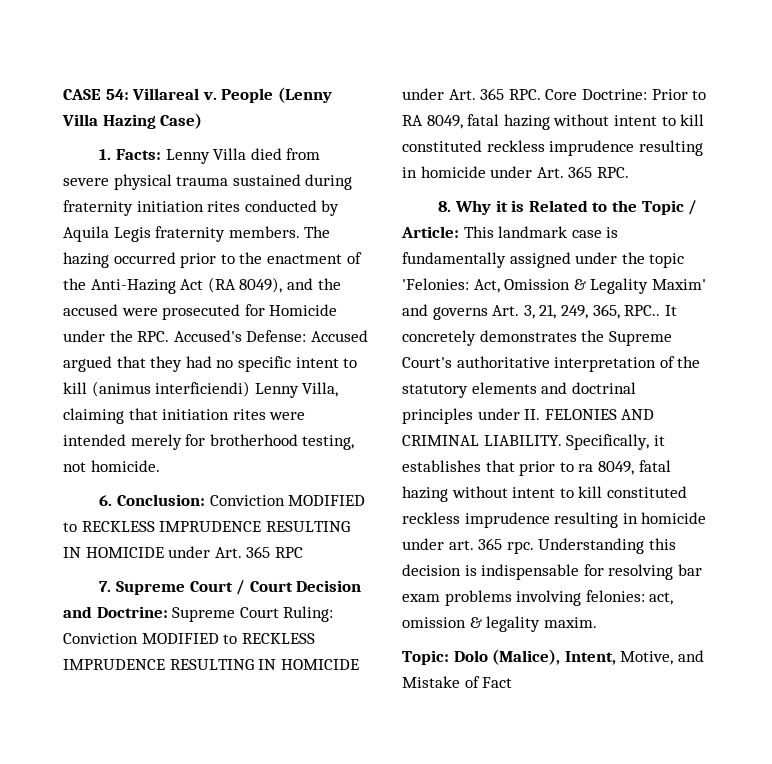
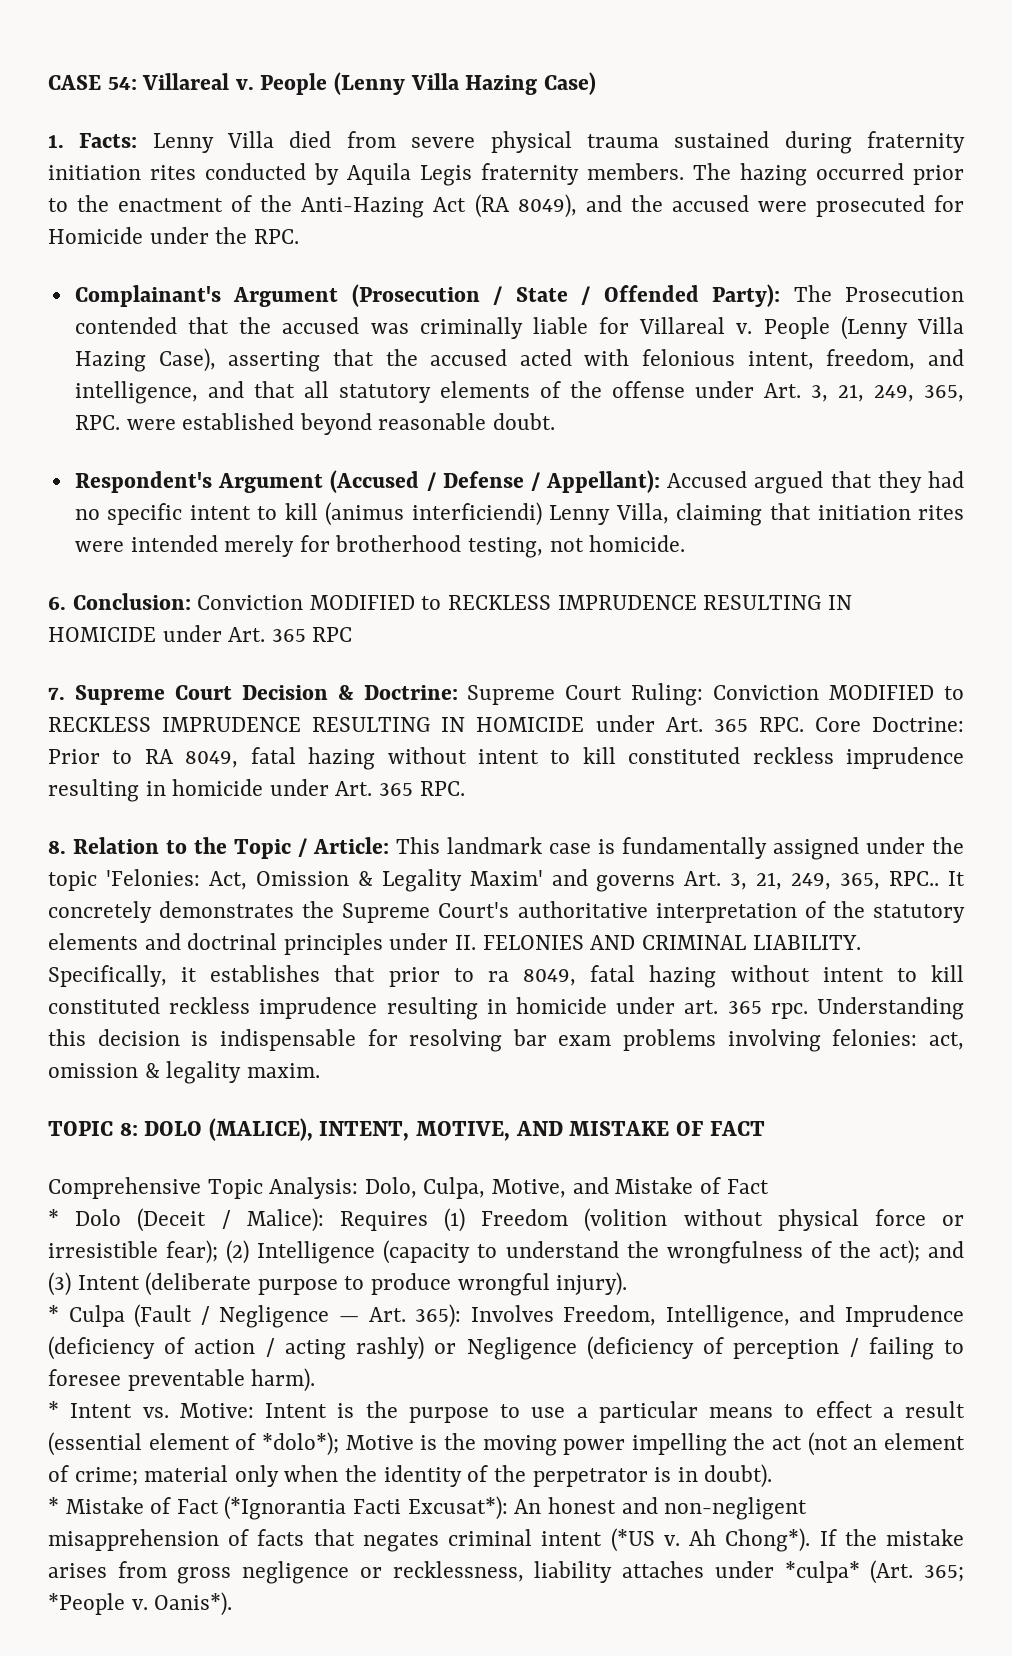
[173,330,307,342] Accused's Defense: -> [74,284,965,307] [74,316,965,340] [74,348,964,372] [74,381,964,404] [74,413,556,435] [74,470,661,493] // Complainant's Argument (Prosecution / State / Offended Party): The Prosecution contended that the accused was criminally liable for Villareal v. People (Lenny Villa Hazing Case), asserting that the accused acted with felonious intent, freedom, and intelligence, and that all statutory elements of the offense under Art. 3, 21, 249, 365, RPC. were established beyond reasonable doubt. // Respondent's Argument (Accused / Defense / Appellant):
[236,580,362,595] [63,606,92,618] / Court Decision and -> [241,685,354,700] Decision &
[455,200,588,215] Why it is Related -> [73,837,159,854] Relation
[402,649,616,665] Topic: Dolo (Malice), Intent, -> [48,1118,765,1141] [48,1177,486,1199] TOPIC 8: DOLO (MALICE), INTENT, MOTIVE, AND MISTAKE OF FACT // Comprehensive Topic Analysis: Dolo, Culpa,
(513, 682) none -> [48,1208,964,1232] [48,1240,965,1264] [48,1272,628,1296] [48,1304,965,1328] [48,1336,965,1360] [48,1368,316,1392] [48,1401,965,1423] [48,1432,965,1456] [48,1464,773,1488] [48,1496,808,1520] [48,1528,965,1552] [48,1560,965,1584] [48,1592,233,1616] // * Dolo (Deceit / Malice): Requires (1) Freedom (volition without physical force or irresistible fear); (2) Intelligence (capacity to understand the wrongfulness of the act); and (3) Intent (deliberate purpose to produce wrongful injury). // * Culpa (Fault / Negligence — Art. 365): Involves Freedom, Intelligence, and Imprudence (deficiency of action / acting rashly) or Negligence (deficiency of perception / failing to foresee preventable harm). // * Intent vs. Motive: Intent is the purpose to use a particular means to effect a result (essential element of *dolo*); Motive is the moving power impelling the act (not an element of crime; material only when the identity of the perpetrator is in doubt). // * Mistake of Fact (*Ignorantia Facti Excusat*): An honest and non-negligent misapprehension of facts that negates criminal intent (*US v. Ah Chong*). If the mistake arises from gross negligence or recklessness, liability attaches under *culpa* (Art. 365; *People v. Oanis*).

